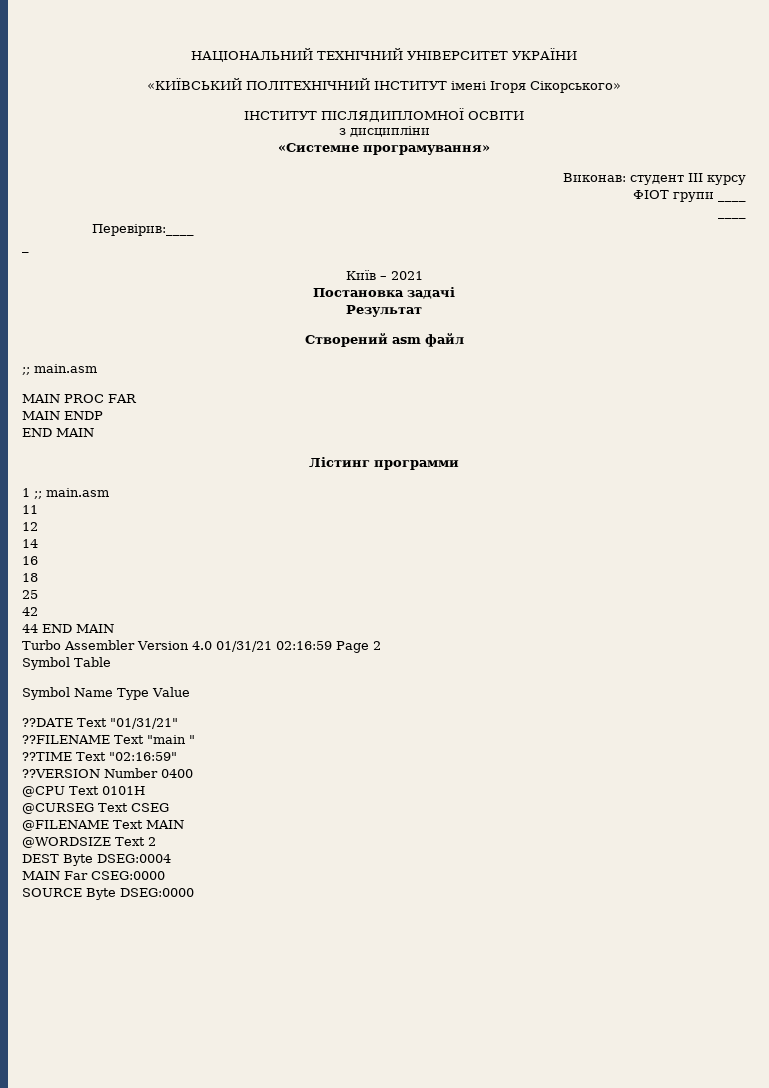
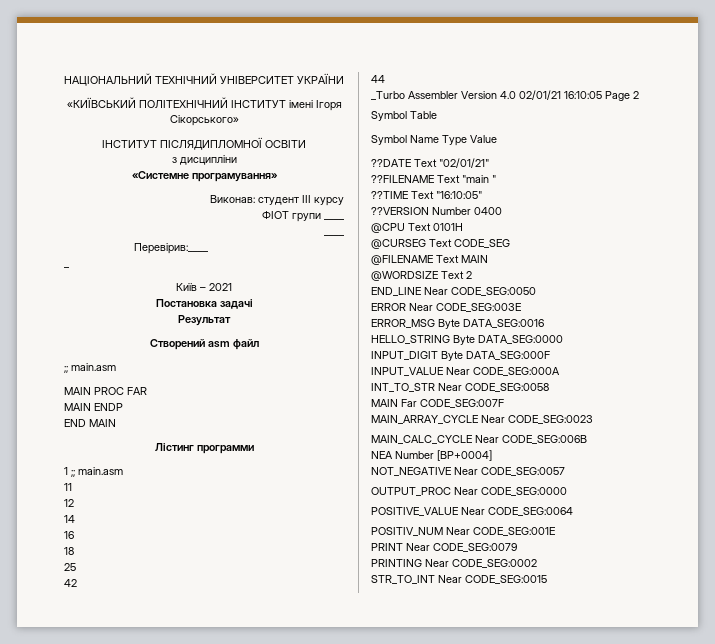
[42,624,114,633] [22,640,61,650] END MAIN // Turbo -> [371,91,405,100] // _Turbo
[215,641,332,652] 01/31/21 02:16:59 -> [519,90,602,100] 02/01/21 16:10:05
[110,718,178,729] "01/31/21" -> [439,158,489,168] "02/01/21"
[109,752,177,761] "02:16:59" -> [436,191,482,199] "16:10:05"
[131,803,169,812] CSEG -> [454,239,510,248] CODE_SEG
[22,854,171,866] [22,871,165,880] [22,888,194,900] DEST Byte DSEG:0004 // MAIN Far CSEG:0000 // SOURCE Byte DSEG:0000 -> [371,287,536,296] [371,303,521,312] [371,319,544,329] [371,335,563,345] [371,351,550,361] [371,367,560,376] [371,383,549,392] [371,399,504,408] [371,415,593,424] [371,435,587,444] [371,450,492,461] [371,467,565,476] [371,487,567,496] [371,507,573,516] [371,527,555,536] [371,543,517,552] [371,559,537,568] [371,575,547,584] END_LINE Near CODE_SEG:0050 // ERROR Near CODE_SEG:003E // ERROR_MSG Byte DATA_SEG:0016 // HELLO_STRING Byte DATA_SEG:0000 // INPUT_DIGIT Byte DATA_SEG:000F // INPUT_VALUE Near CODE_SEG:000A // INT_TO_STR Near CODE_SEG:0058 // MAIN Far CODE_SEG:007F // MAIN_ARRAY_CYCLE Near CODE_SEG:0023 // MAIN_CALC_CYCLE Near CODE_SEG:006B // NEA Number [BP+0004] // NOT_NEGATIVE Near CODE_SEG:0057 // OUTPUT_PROC Near CODE_SEG:0000 // POSITIVE_VALUE Near CODE_SEG:0064 // POSITIV_NUM Near CODE_SEG:001E // PRINT Near CODE_SEG:0079 // PRINTING Near CODE_SEG:0002 // STR_TO_INT Near CODE_SEG:0015

